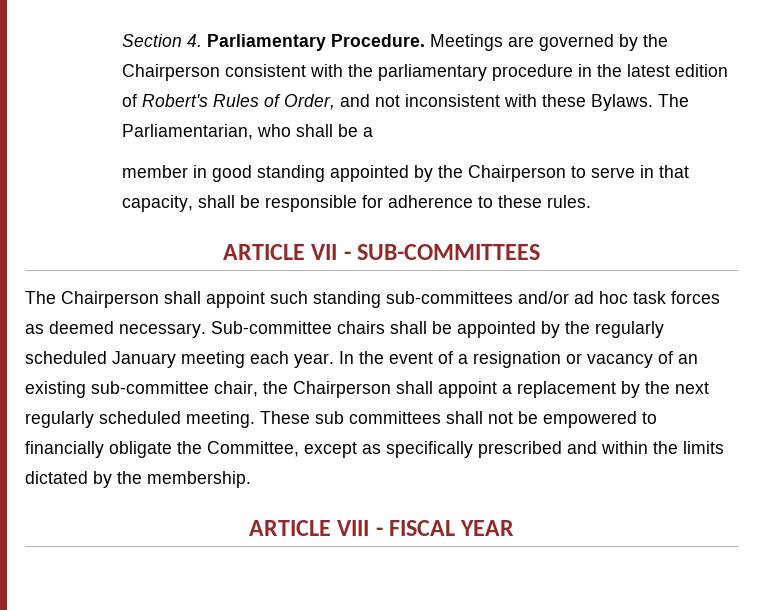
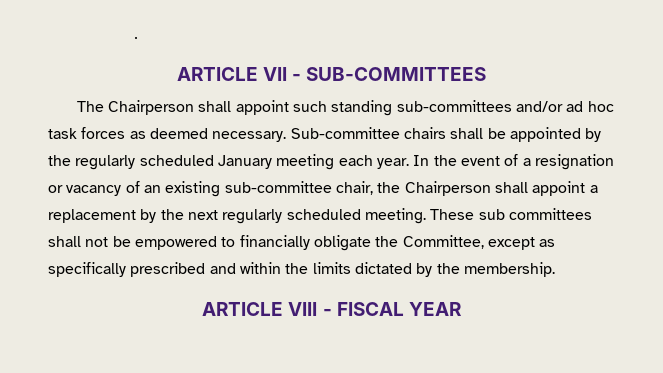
[121,34,668,51] [121,64,728,81] [121,94,689,111] [121,124,373,140] [121,165,689,182] [121,195,591,212] Section 4. Parliamentary Procedure. Meetings are governed by the Chairperson consistent with the parliamentary procedure in the latest edition of Robert's Rules of Order, and not inconsistent with these Bylaws. The Parliamentarian, who shall be a // member in good standing appointed by the Chairperson to serve in that capacity, shall be responsible for adherence to these rules. -> [134,36,139,39] .

